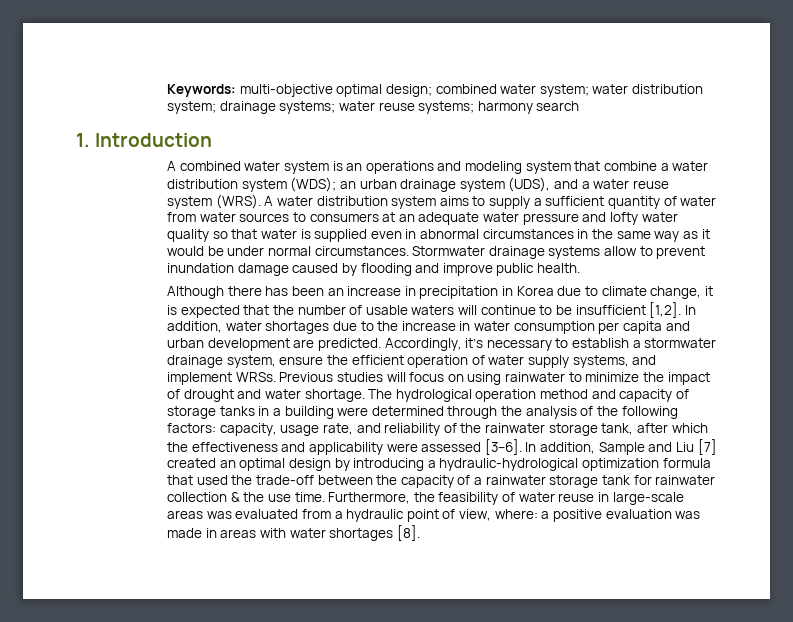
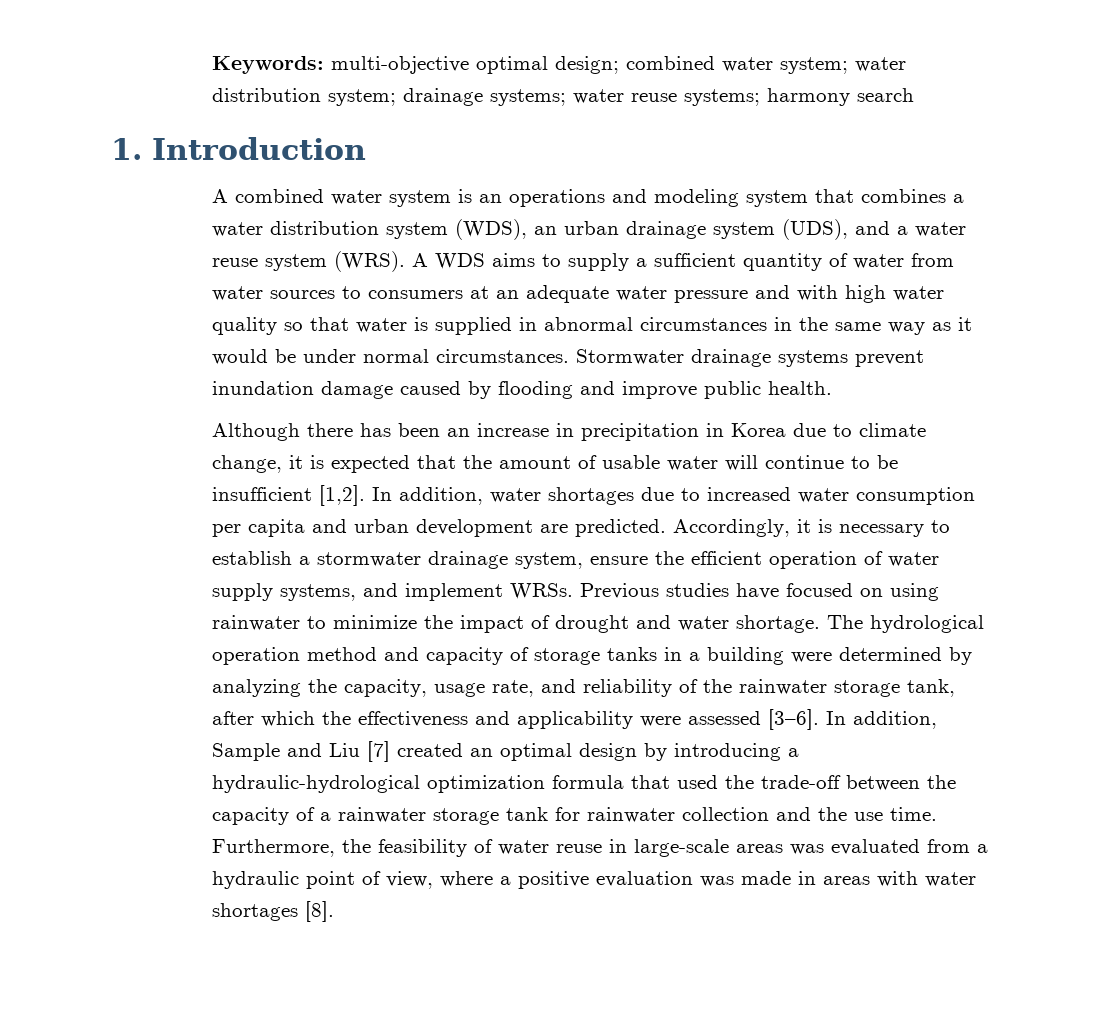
[604,161,658,171] combine -> [861,189,947,203] combines
[290,177,337,192] (WDS); -> [455,219,528,240] (WDS),
[276,196,437,209] water distribution system -> [435,253,486,269] WDS
[610,212,639,225] lofty -> [797,285,887,303] with high
[370,231,402,239] even -> (513, 326) none
[604,246,653,256] allow to -> (849, 358) none
[297,305,346,315] number -> [499,456,572,469] amount
[411,305,455,315] waters -> [667,456,719,471] water
[377,321,471,331] the increase in -> [707,487,792,501] increased
[465,338,484,348] it’s -> [797,519,833,533] it is
[386,372,445,382] will focus -> [736,583,854,599] have focused
[447,406,678,419] [166,423,216,433] through the analysis of the following factors: -> [949,647,973,665] [212,679,338,697] by analyzing the
[230,492,240,502] & -> [776,807,812,821] and
[494,509,538,519] where: -> [440,871,494,887] where

